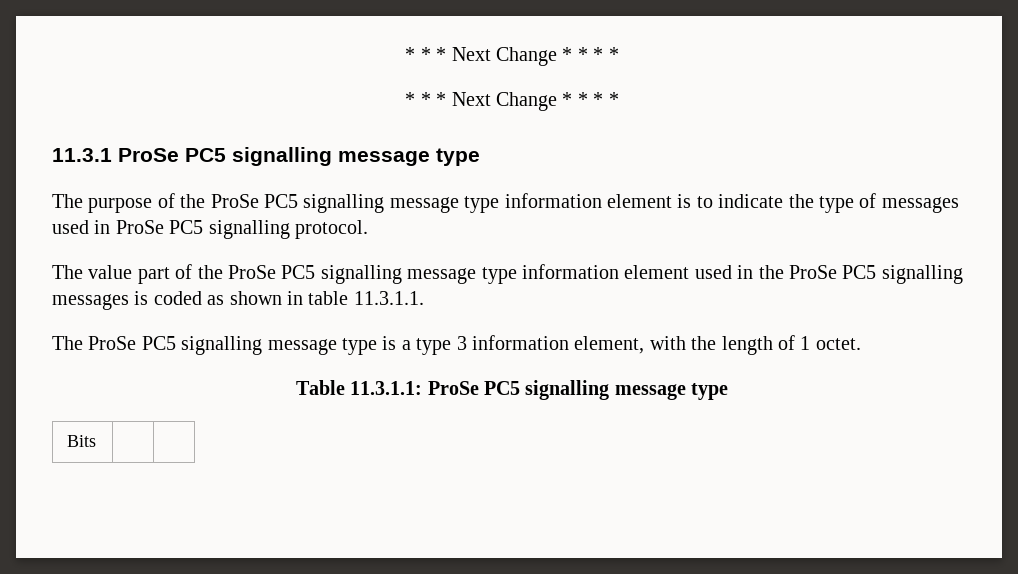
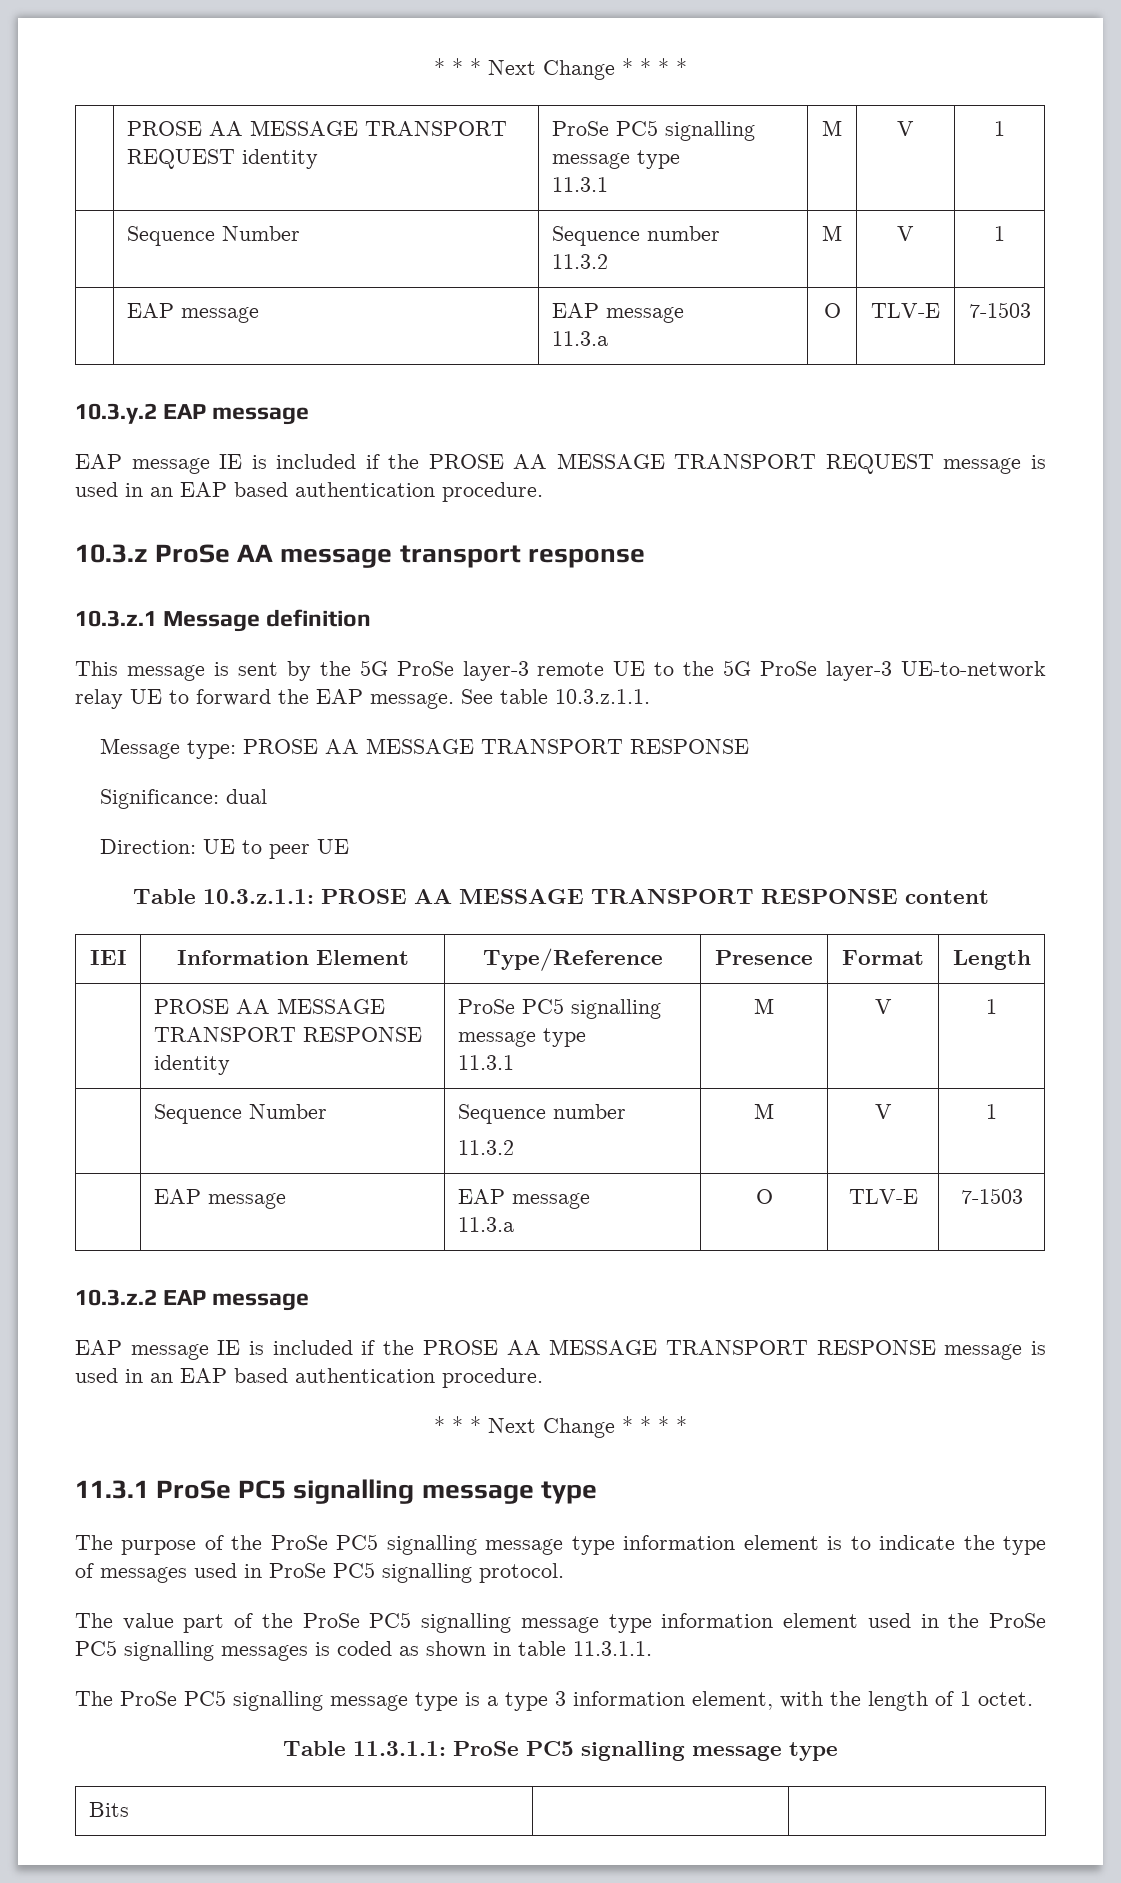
[405,47,619,66] * * * Next Change * * * * -> [434,58,687,80] [126,120,507,136] [126,149,318,169] [551,120,755,141] [551,150,680,169] [551,177,608,192] [822,120,842,136] [897,121,914,136] [994,121,1005,136] [126,226,300,246] [551,226,720,246] [551,254,608,269] [822,225,842,241] [897,226,914,241] [994,226,1005,241] [126,303,259,323] [551,303,684,323] [551,331,608,346] [823,303,841,318] [871,303,940,318] [968,302,1031,318] [75,403,310,425] [75,453,1046,474] [75,482,543,502] [75,544,645,568] [75,609,372,632] [75,660,1046,681] [75,689,650,709] [99,738,749,759] [99,789,267,809] [99,839,349,859] [132,889,989,904] [89,950,127,965] [176,950,409,965] [482,948,663,971] [715,950,813,965] [842,950,924,965] [952,950,1031,970] [153,998,385,1014] [153,1027,422,1042] [153,1055,230,1075] [457,998,661,1019] [457,1028,586,1047] [457,1055,514,1070] [754,998,774,1014] [874,999,892,1014] [986,999,997,1014] [153,1104,327,1124] [457,1104,626,1124] [457,1140,514,1155] [754,1103,774,1119] [874,1104,892,1119] [986,1104,997,1119] [153,1189,286,1209] [457,1189,590,1209] [457,1217,514,1232] [755,1189,773,1204] [848,1189,918,1204] [960,1188,1023,1204] [75,1289,310,1311] [75,1339,1046,1360] [75,1368,543,1388] * * * Next Change * * * * // | PROSE AA MESSAGE TRANSPORT REQUEST identity | ProSe PC5 signalling message type // 11.3.1 | M | V | 1 // | Sequence Number | Sequence number // 11.3.2 | M | V | 1 // | EAP message | EAP message // 11.3.a | O | TLV-E | 7-1503 // 10.3.y.2 EAP message // EAP message IE is included if the PROSE AA MESSAGE TRANSPORT REQUEST message is used in an EAP based authentication procedure. // 10.3.z ProSe AA message transport response // 10.3.z.1 Message definition // This message is sent by the 5G ProSe layer-3 remote UE to the 5G ProSe layer-3 UE-to-network relay UE to forward the EAP message. See table 10.3.z.1.1. // Message type: PROSE AA MESSAGE TRANSPORT RESPONSE // Significance: dual // Direction: UE to peer UE // Table 10.3.z.1.1: PROSE AA MESSAGE TRANSPORT RESPONSE content // IEI | Information Element | Type/Reference | Presence | Format | Length // | PROSE AA MESSAGE TRANSPORT RESPONSE identity | ProSe PC5 signalling message type // 11.3.1 | M | V | 1 // | Sequence Number | Sequence number // 11.3.2 | M | V | 1 // | EAP message | EAP message // 11.3.a | O | TLV-E | 7-1503 // 10.3.z.2 EAP message // EAP message IE is included if the PROSE AA MESSAGE TRANSPORT RESPONSE message is used in an EAP based authentication procedure.

